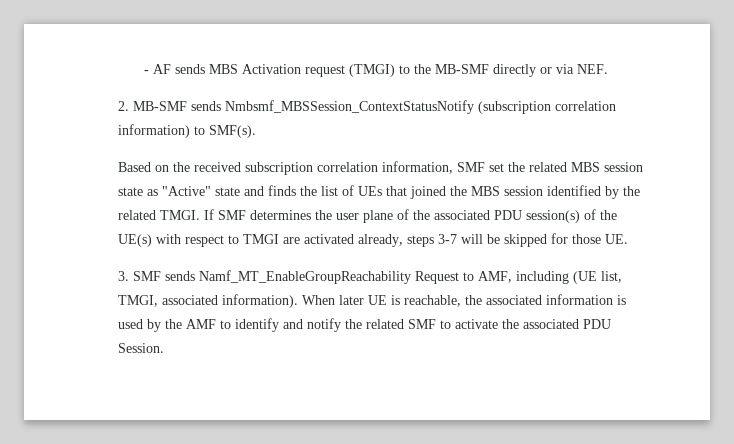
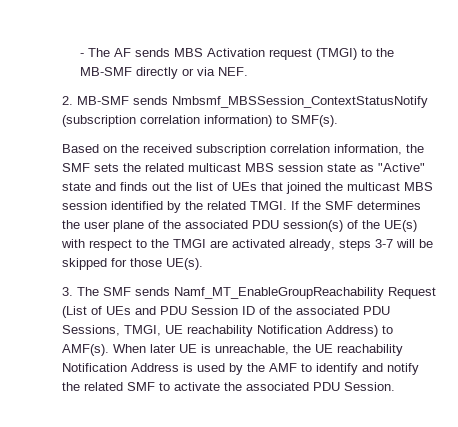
(150, 72) none -> [87,48,110,57] The
[456,162,567,172] SMF set the related -> [405,144,424,153] [61,163,241,172] the SMF sets the related multicast
(296, 190) none -> [151,182,170,191] out
(467, 191) none -> [346,182,400,191] multicast
(214, 214) none -> [302,201,321,210] the
(239, 239) none -> [150,239,169,248] the
[604,234,628,244] UE. -> [165,258,203,270] UE(s).
(129, 276) none -> [76,287,99,296] The
[462,271,622,284] [117,294,613,308] to AMF, including (UE list, TMGI, associated information). When later UE is reachable, the associated information -> [61,306,390,318] [61,325,393,337] [61,344,403,356] [61,363,179,372] (List of UEs and PDU Session ID of the associated PDU Sessions, TMGI, UE reachability Notification Address) to AMF(s). When later UE is unreachable, the UE reachability Notification Address

